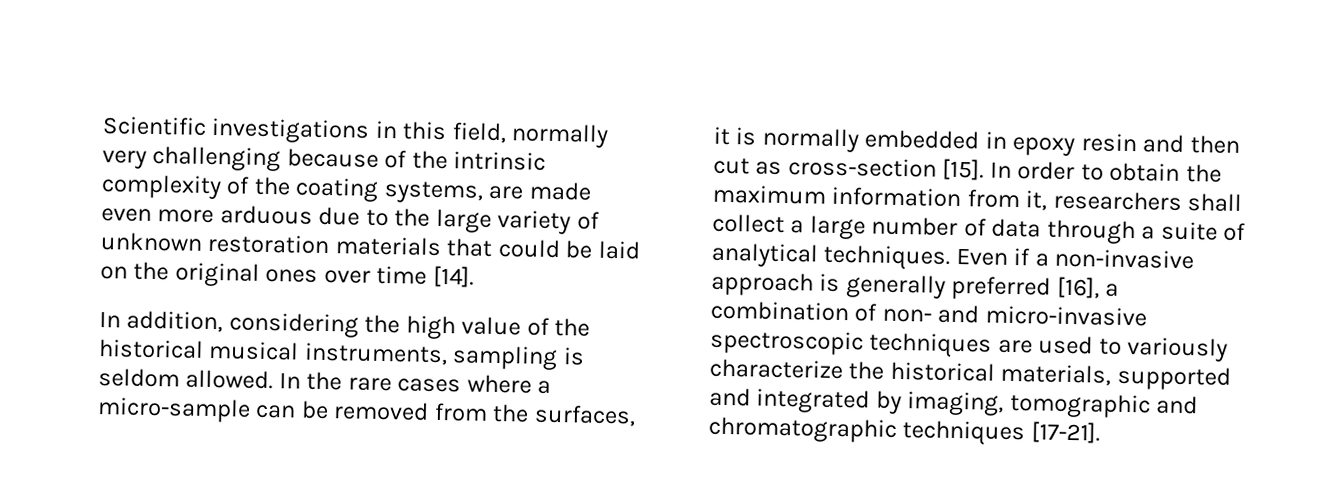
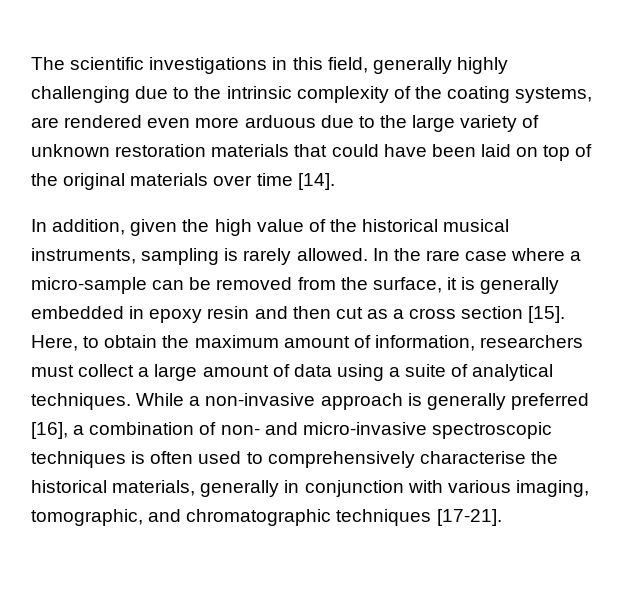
[102,116,207,136] Scientific -> [31,57,145,70] The scientific
[511,123,610,148] [102,145,408,172] normally very challenging because of -> [372,57,508,74] [31,86,190,103] generally highly challenging due to
[528,181,592,201] made -> [64,115,143,128] rendered
[565,240,641,260] [100,266,128,280] be laid on -> [383,144,593,161] have been laid on top of
[265,268,319,283] ones -> [130,173,209,186] materials
[228,312,359,338] considering -> [130,219,178,236] given
[98,368,180,388] seldom -> [243,248,292,265] rarely
[397,378,462,393] cases -> [465,251,508,261] case
[533,404,636,427] surfaces, -> [372,277,442,293] surface,
[761,127,859,153] normally -> [480,277,560,294] generally
[787,157,1222,183] [712,184,1243,212] cross-section [15]. In order to obtain the maximum information from it, researchers shall -> [393,306,566,323] [31,335,584,351] [31,365,74,377] a cross section [15]. Here, to obtain the maximum amount of information, researchers must
[871,216,959,237] number -> [202,365,269,377] amount
[1046,219,1136,245] through -> [336,364,384,381] using
[955,247,1031,266] Even if -> [136,393,185,406] While
[997,335,1229,362] [709,358,1231,391] [709,387,1151,419] are used to variously characterize the historical materials, supported and integrated by imaging, tomographic -> [131,451,558,468] [31,480,589,497] [31,509,143,526] is often used to comprehensively characterise the historical materials, generally in conjunction with various imaging, tomographic,

